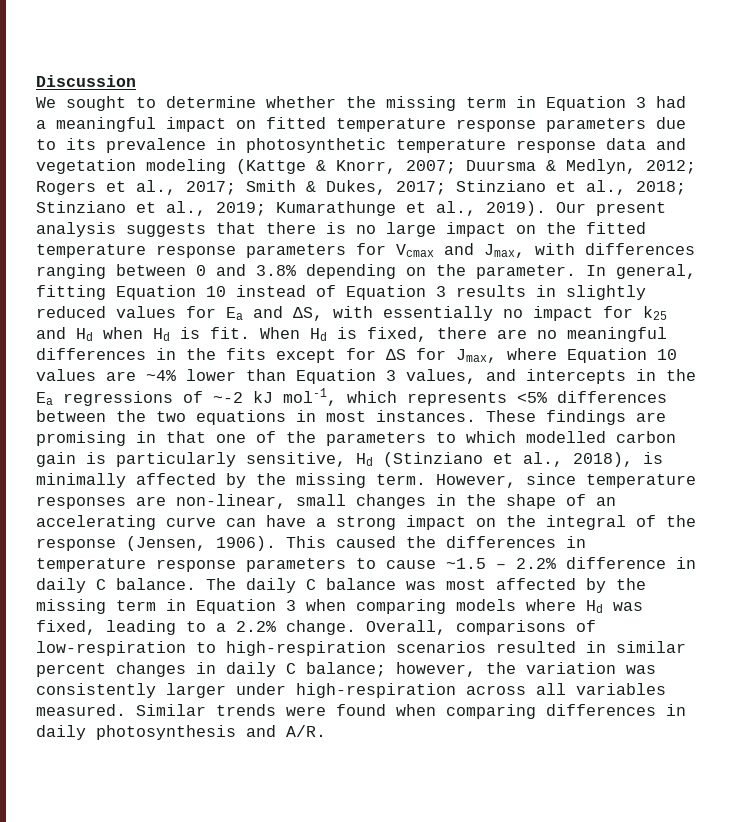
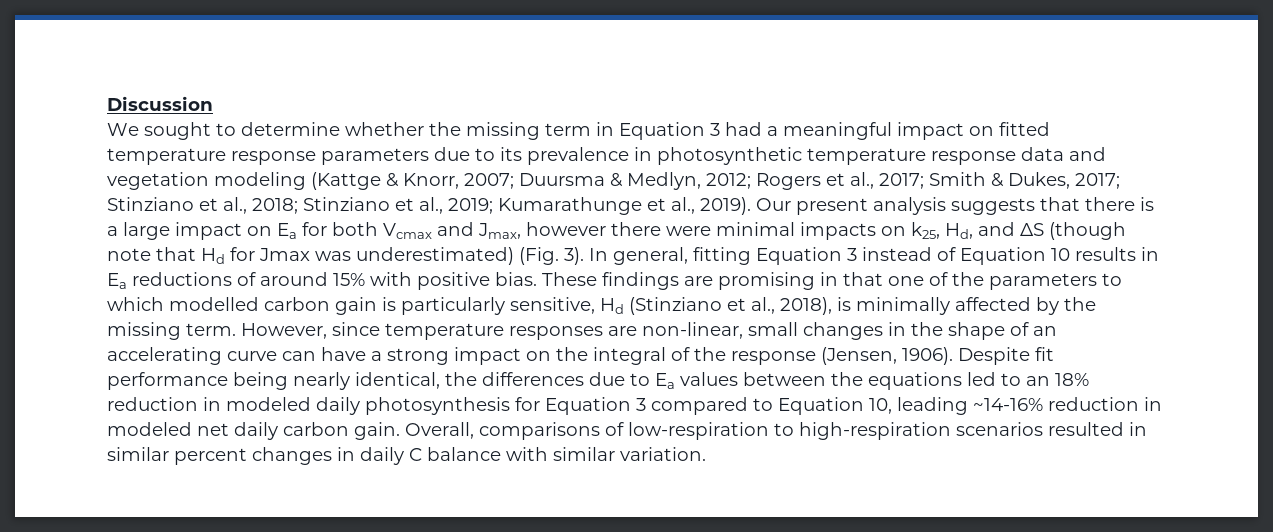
[356,225,376,234] no -> [107,226,118,236] a
[546,222,646,234] [36,243,695,258] [36,264,576,279] the fitted temperature response parameters for Vcmax and Jmax, with differences ranging between 0 and 3.8% depending on the parameter. -> [277,222,1126,240] [107,247,584,265] Ea for both Vcmax and Jmax, however there were minimal impacts on k25, Hd, and ΔS (though note that Hd for Jmax was underestimated) (Fig. 3).
[206,286,226,297] 10 -> [847,248,857,261] 3
[436,286,446,297] 3 -> [1051,248,1070,261] 10
[566,285,646,300] [36,306,667,321] [36,327,667,342] [36,348,677,363] [36,369,696,384] [36,388,667,406] [36,410,476,425] slightly reduced values for Ea and ΔS, with essentially no impact for k25 and Hd when Hd is fit. When Hd is fixed, there are no meaningful differences in the fits except for ΔS for Jmax, where Equation 10 values are ~4% lower than Equation 3 values, and intercepts in the Ea regressions of ~-2 kJ mol-1, which represents <5% differences between the two equations in most instances. -> [107,272,537,290] Ea reductions of around 15% with positive bias.
[286,536,586,548] [36,557,696,572] [36,578,646,593] [36,599,643,614] [36,620,356,635] This caused the differences in temperature response parameters to cause ~1.5 – 2.2% difference in daily C balance. The daily C balance was most affected by the missing term in Equation 3 when comparing models where Hd was fixed, leading to a 2.2% change. -> [958,347,1054,365] [107,372,1089,390] [107,397,1162,415] [107,422,400,440] Despite fit performance being nearly identical, the differences due to Ea values between the equations led to an 18% reduction in modeled daily photosynthesis for Equation 3 compared to Equation 10, leading ~14-16% reduction in modeled net daily carbon gain.
[306,662,656,677] [36,683,666,698] [36,704,686,719] [36,725,326,740] balance; however, the variation was consistently larger under high-respiration across all variables measured. Similar trends were found when comparing differences in daily photosynthesis and A/R. -> [427,447,706,461] balance with similar variation.

